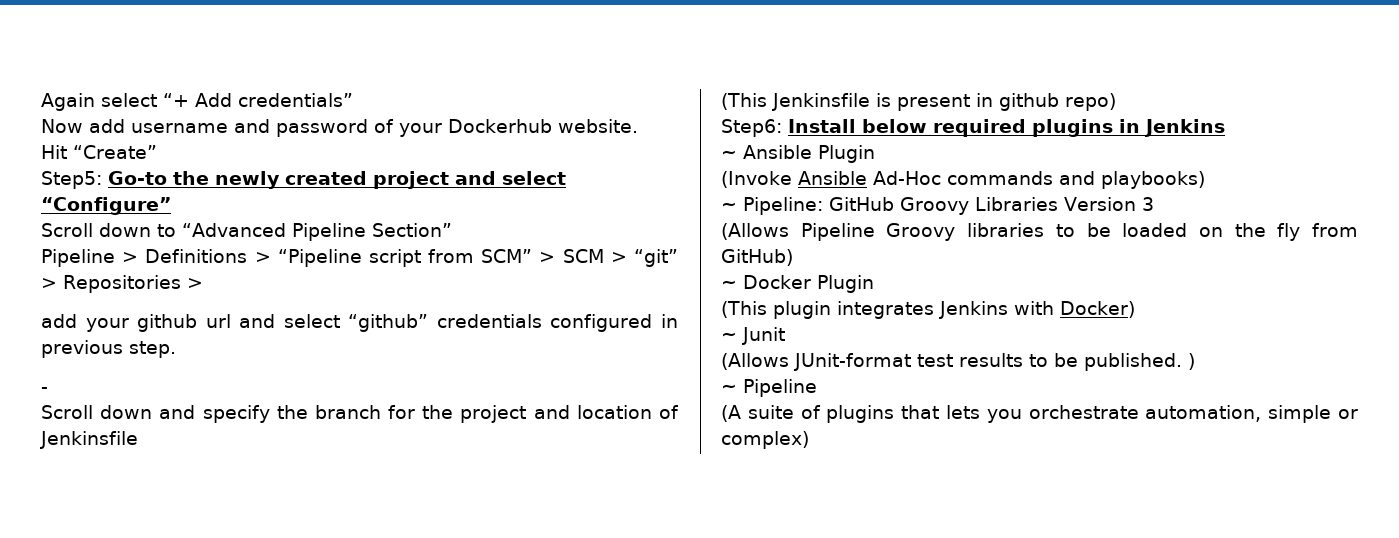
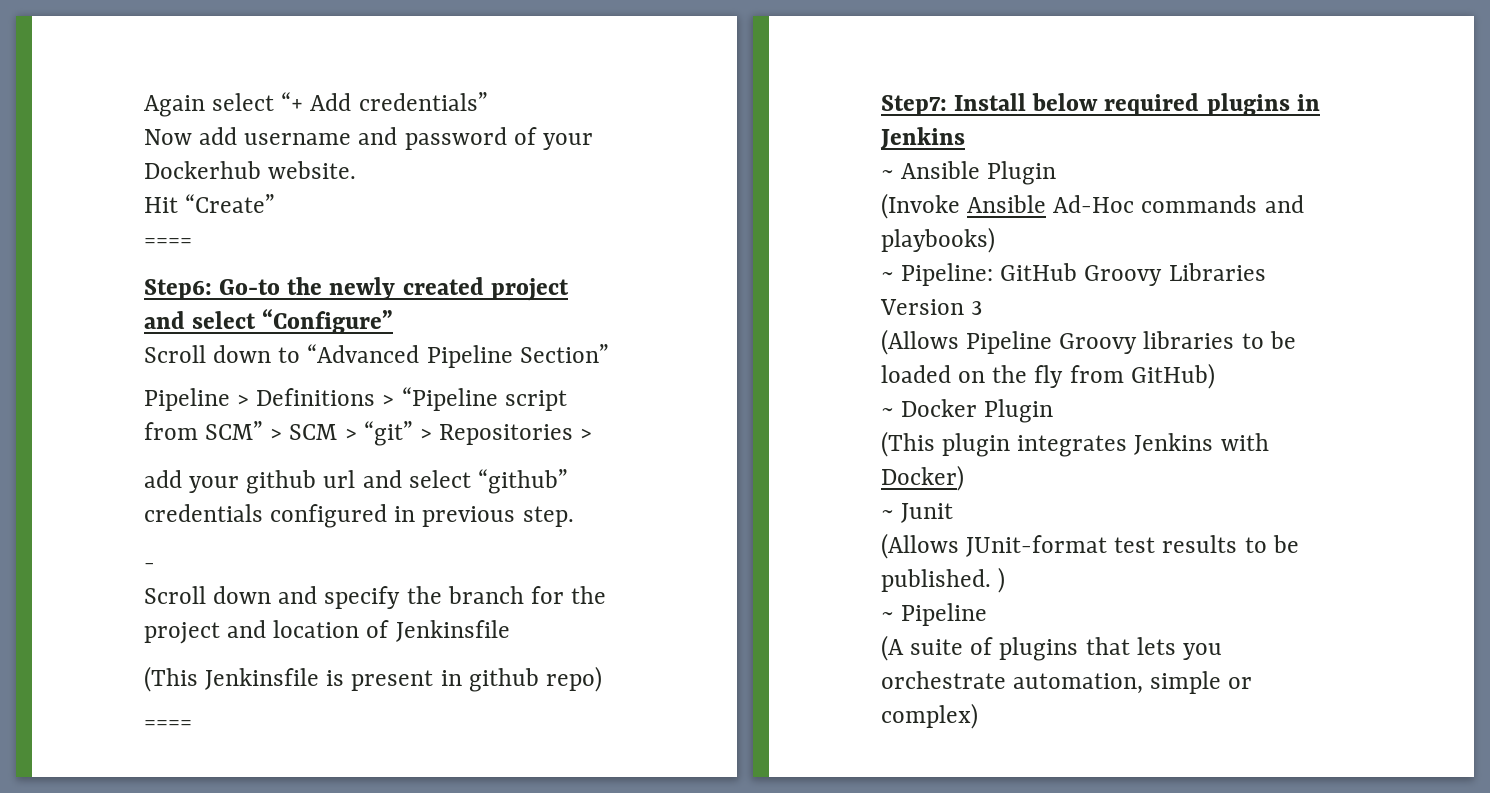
[41,171,102,189] Step5: -> [144,238,192,247] [144,279,212,300] ==== // Step6:
[721,119,782,137] Step6: -> [144,720,192,729] [881,95,947,116] ==== // Step7:

